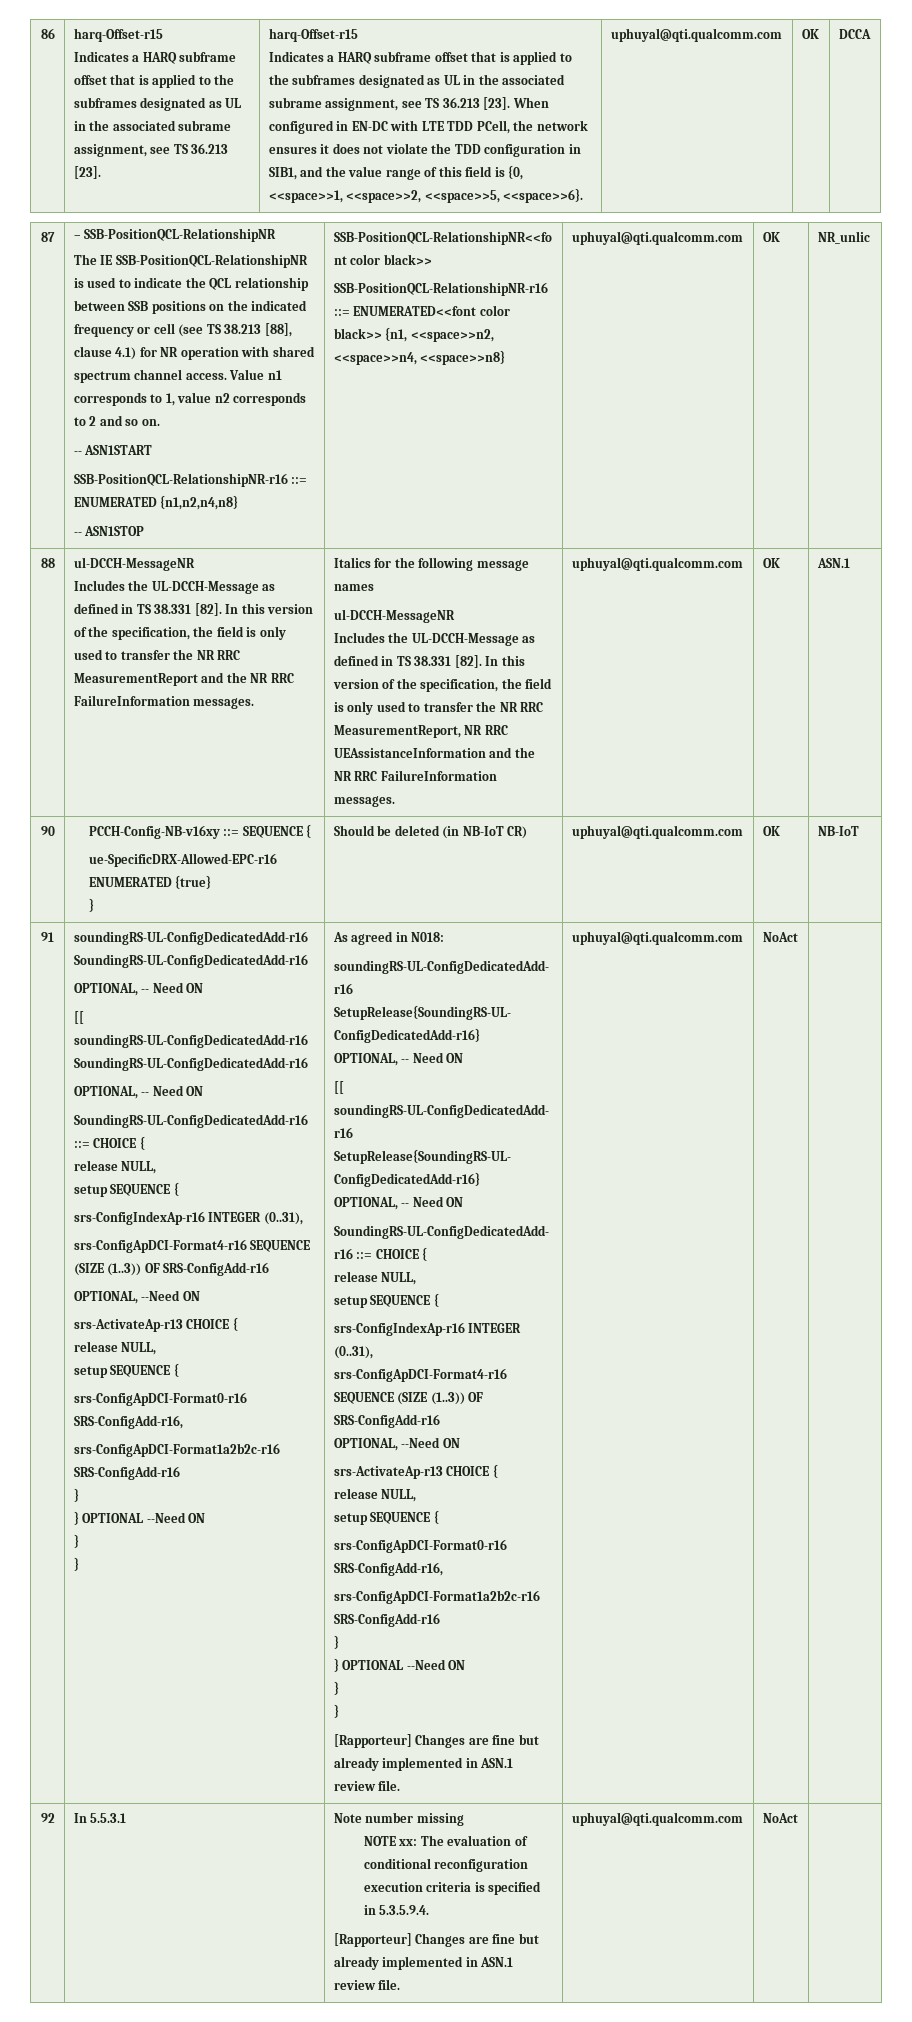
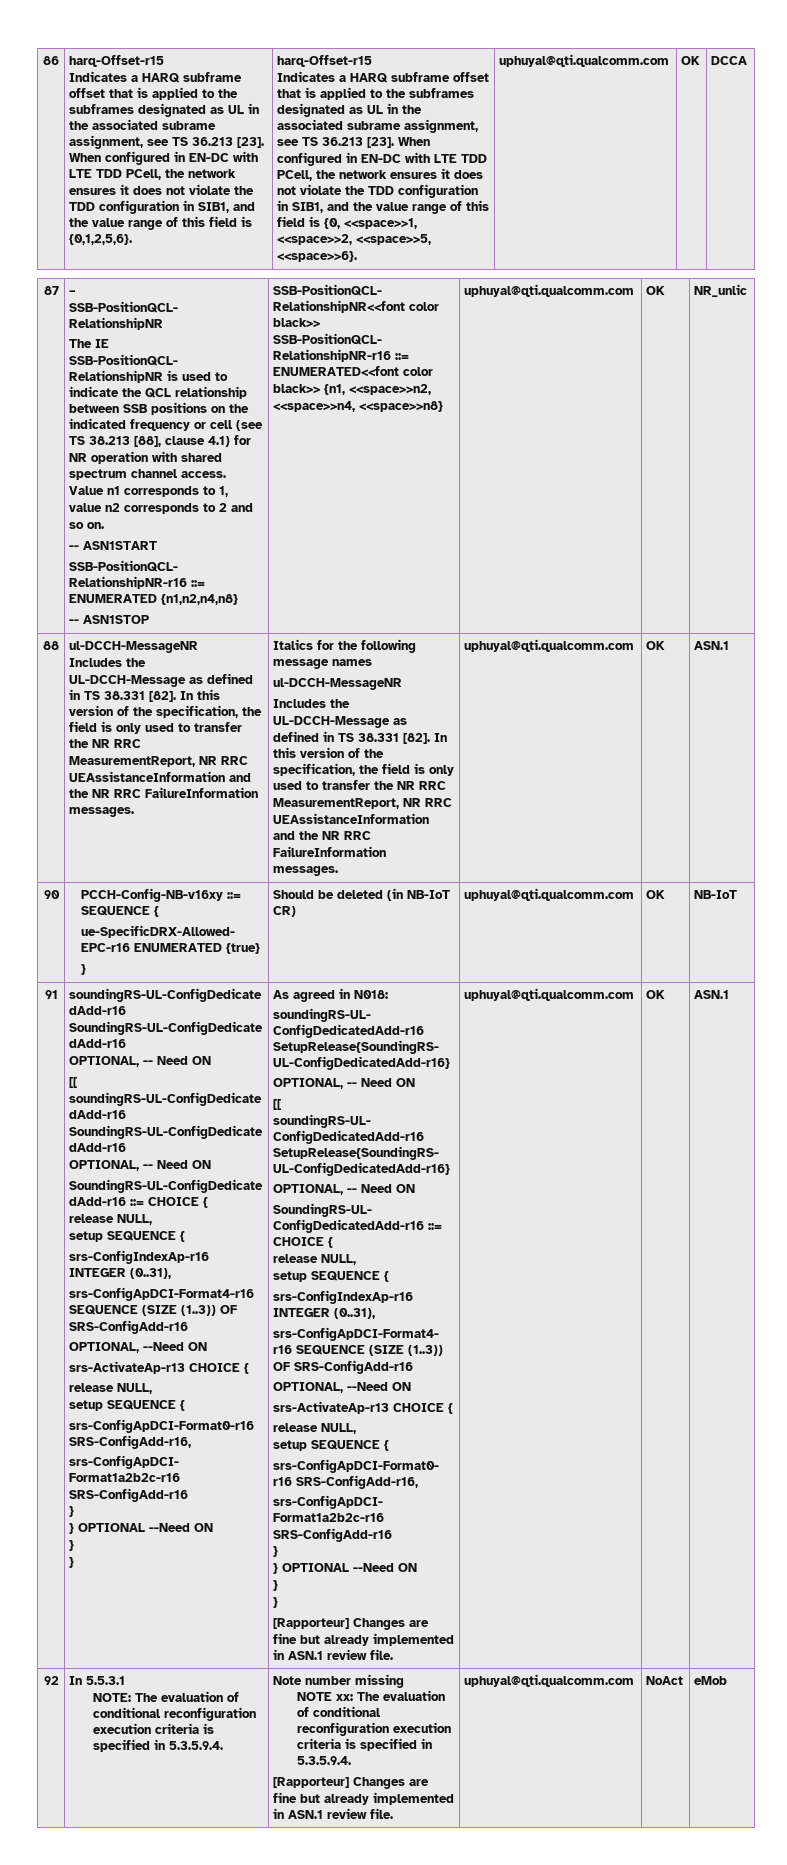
(101, 172) none -> [69,151,259,165] [69,169,237,180] [69,184,255,195] [69,200,256,214] [69,216,253,230] [69,234,133,245] When configured in EN-DC with LTE TDD PCell, the network ensures it does not violate the TDD configuration in SIB1, and the value range of this field is {0,1,2,5,6}.
[73,673,198,686] MeasurementReport -> [69,756,249,767] [69,771,226,782] MeasurementReport, NR RRC UEAssistanceInformation
[762,932,798,942] NoAct | -> [646,990,666,999] [694,990,730,999] OK | ASN.1
(127, 1818) none -> [92,1691,239,1702] [92,1707,256,1721] [92,1723,214,1734] [92,1739,223,1752] // NOTE: The evaluation of conditional reconfiguration execution criteria is specified in 5.3.5.9.4.
(798, 1818) none -> [694,1676,728,1685] eMob

